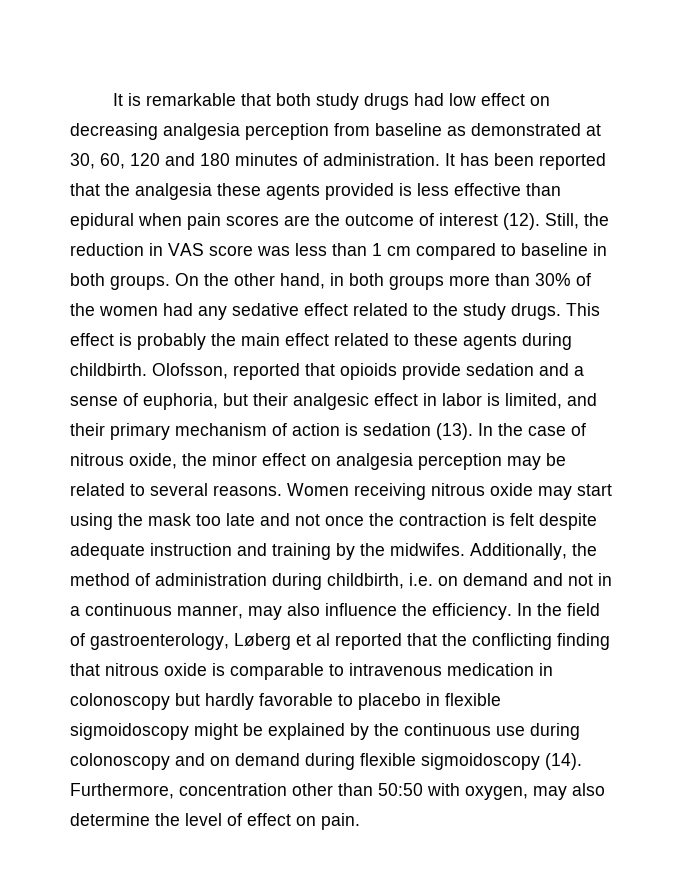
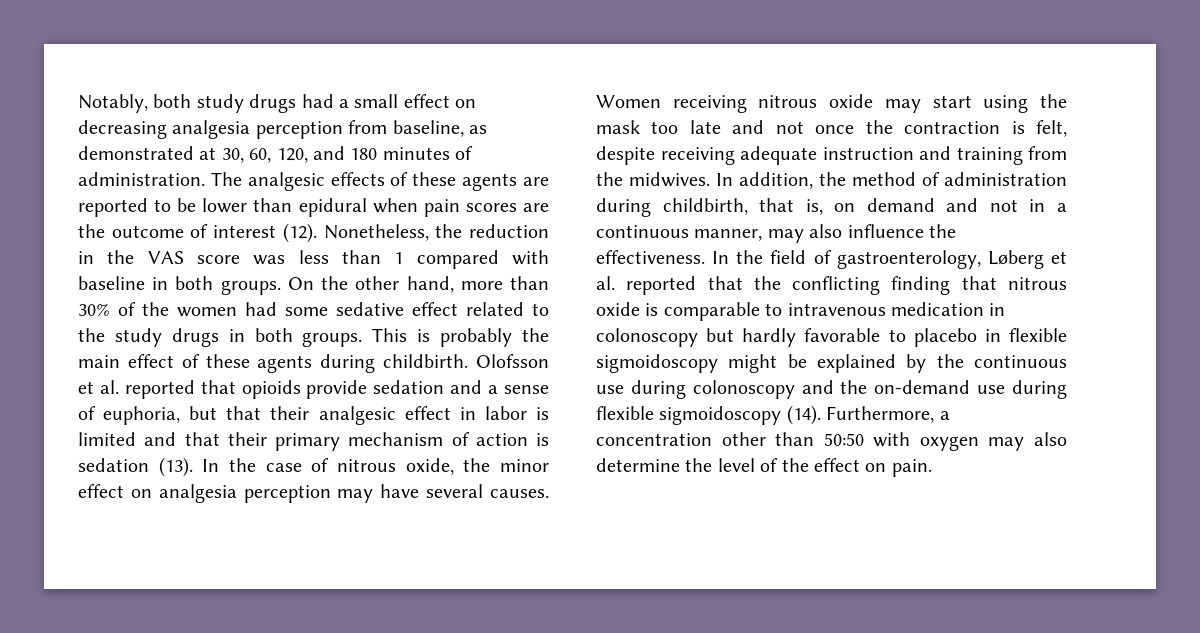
[112,93,271,106] It is remarkable that -> [78,94,148,113] Notably,
[448,93,476,106] low -> [339,94,399,108] a small
[375,123,442,136] baseline -> [392,120,464,137] baseline,
[130,153,160,166] 120 -> [276,148,308,163] 120,
[445,153,606,170] [70,183,521,200] It has been reported that the analgesia these agents provided is less effective -> [210,172,549,191] [78,198,248,217] The analgesic effects of these agents are reported to be lower
[545,213,579,229] Still, -> [323,224,429,241] Nonetheless,
(163, 249) none -> [107,250,135,264] the
[387,243,516,260] cm compared to -> [416,250,549,269] compared with
[330,273,444,290] in both groups -> (454, 284) none
[198,306,227,320] any -> [285,307,328,316] some
[511,303,600,320] [70,333,114,346] drugs. This effect -> [171,328,408,347] drugs in both groups. This
[334,333,409,346] related to -> [181,354,200,368] of
[152,363,228,379] Olofsson, -> [476,354,549,368] [78,380,119,394] Olofsson et al.
(248, 399) none -> [226,406,262,420] that
[505,393,597,409] limited, and -> [78,432,220,446] limited and that
[546,453,566,466] [70,483,282,496] be related to several reasons. -> [380,484,549,498] have several causes.
[510,513,597,530] felt despite -> [1036,120,1067,137] [596,146,735,165] felt, despite receiving
[336,543,567,560] by the midwifes. Additionally, -> [1028,146,1067,160] [596,172,813,189] from the midwives. In addition,
[409,573,433,586] i.e. -> [759,198,823,215] that is,
[432,603,512,620] efficiency. -> [596,250,705,264] effectiveness.
[316,633,330,646] al -> [596,276,615,290] al.
[210,753,300,766] on demand -> [840,380,1006,394] the on-demand use
(174, 791) none -> [939,411,950,420] a
[465,786,528,800] oxygen, -> [919,436,979,451] oxygen
(242, 819) none -> [781,458,809,472] the

